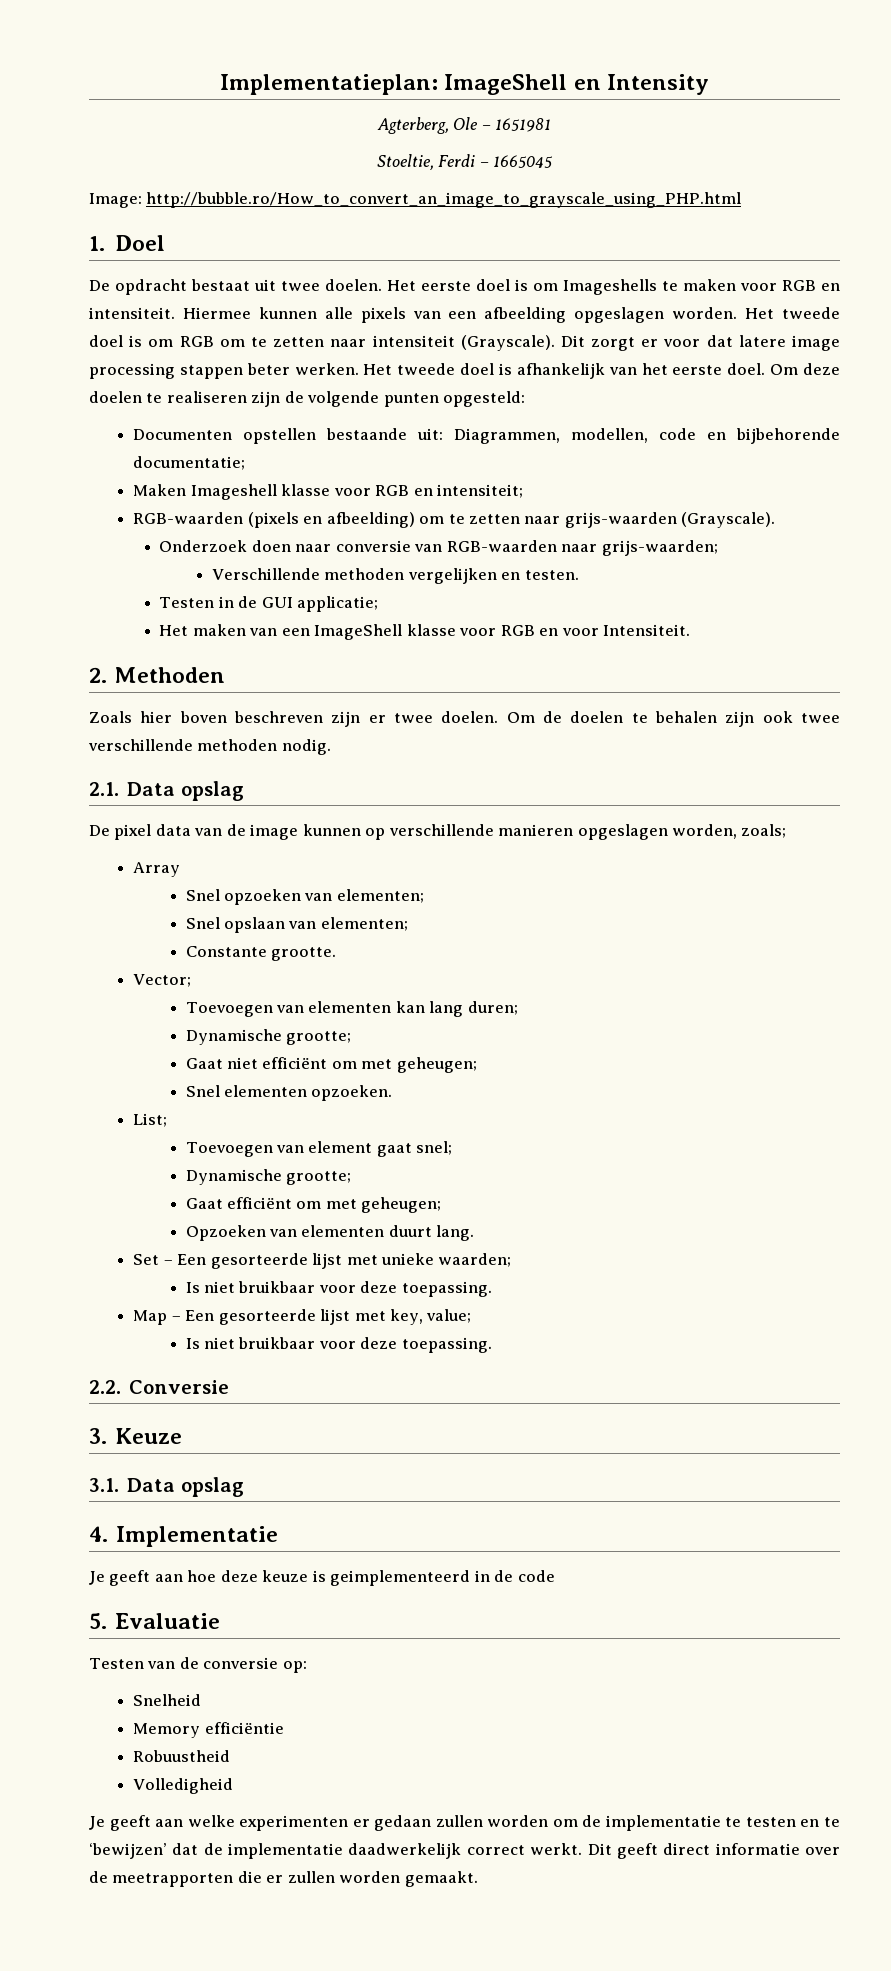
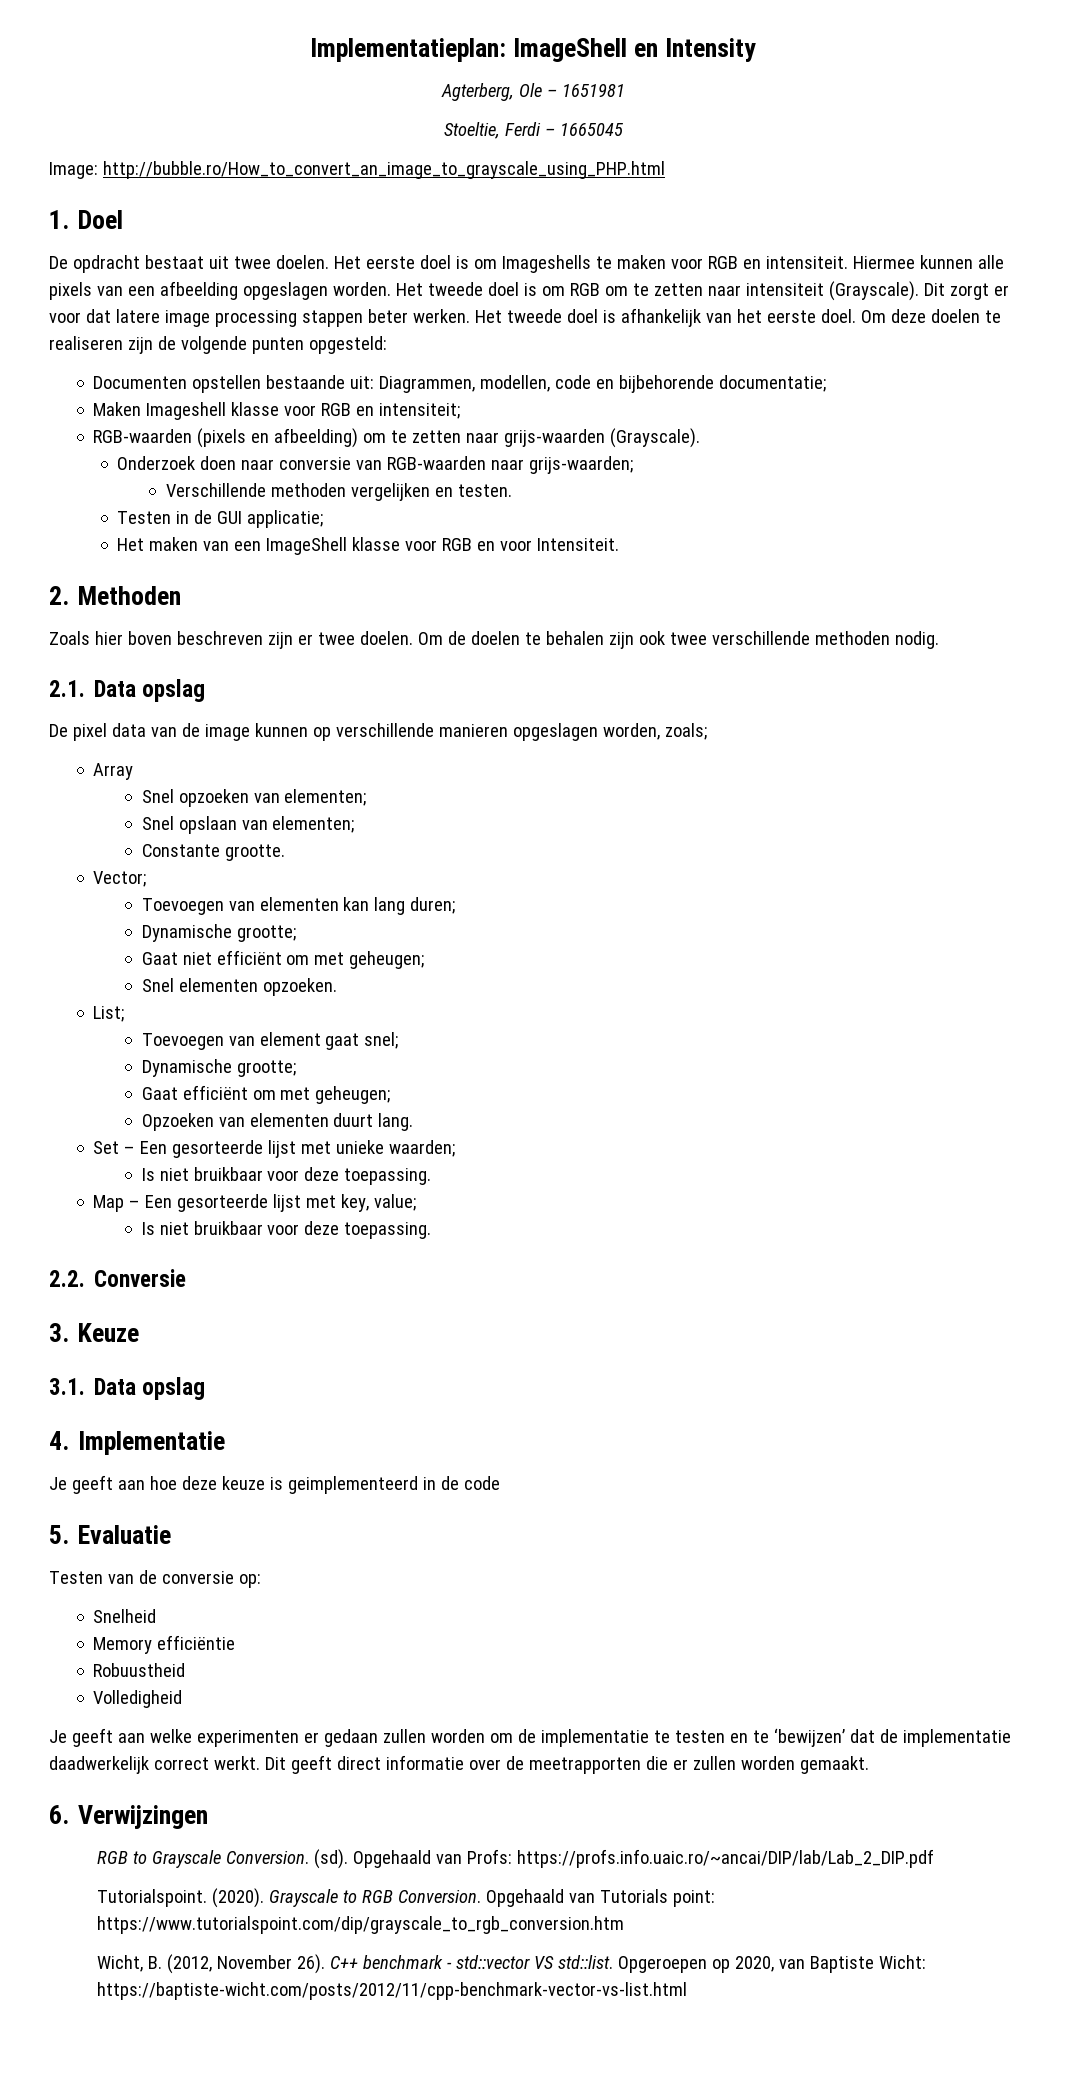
(478, 1879) none -> [49,1805,209,1829] [97,1849,935,1869] [97,1888,716,1908] [97,1916,625,1934] [97,1954,927,1974] [97,1982,688,2000] // 6. Verwijzingen // RGB to Grayscale Conversion. (sd). Opgehaald van Profs: https://profs.info.uaic.ro/~ancai/DIP/lab/Lab_2_DIP.pdf // Tutorialspoint. (2020). Grayscale to RGB Conversion. Opgehaald van Tutorials point: https://www.tutorialspoint.com/dip/grayscale_to_rgb_conversion.htm // Wicht, B. (2012, November 26). C++ benchmark - std::vector VS std::list. Opgeroepen op 2020, van Baptiste Wicht: https://baptiste-wicht.com/posts/2012/11/cpp-benchmark-vector-vs-list.html

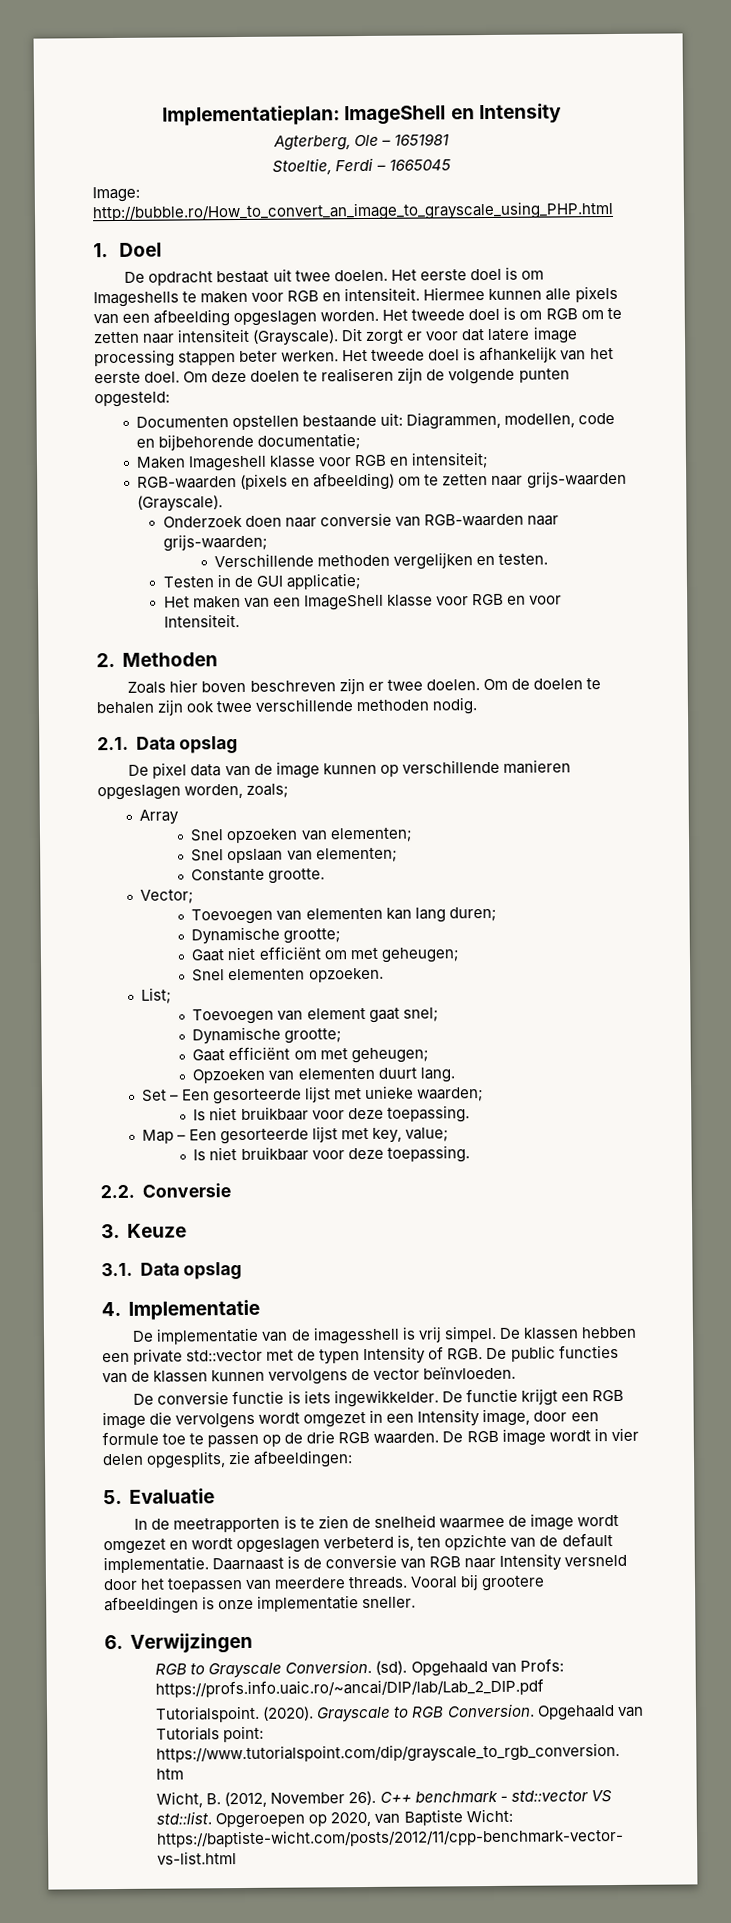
[49,1475,500,1494] [49,1525,172,1544] [49,1570,261,1588] [93,1609,157,1623] [93,1635,236,1654] [93,1663,186,1677] [93,1690,183,1708] [49,1728,1011,1747] [49,1755,869,1774] Je geeft aan hoe deze keuze is geimplementeerd in de code // 5. Evaluatie // Testen van de conversie op: // Snelheid // Memory efficiëntie // Robuustheid // Volledigheid // Je geeft aan welke experimenten er gedaan zullen worden om de implementatie te testen en te ‘bewijzen’ dat de implementatie daadwerkelijk correct werkt. Dit geeft direct informatie over de meetrapporten die er zullen worden gemaakt. -> [132,1325,637,1345] [102,1344,619,1365] [102,1366,517,1385] [133,1388,624,1408] [102,1408,599,1430] [102,1427,639,1448] [102,1450,354,1469] [103,1488,215,1505] [134,1513,619,1533] [103,1533,613,1555] [103,1553,628,1574] [103,1574,546,1593] [104,1595,417,1615] De implementatie van de imagesshell is vrij simpel. De klassen hebben een private std::vector met de typen Intensity of RGB. De public functies van de klassen kunnen vervolgens de vector beïnvloeden. // De conversie functie is iets ingewikkelder. De functie krijgt een RGB image die vervolgens wordt omgezet in een Intensity image, door een formule toe te passen op de drie RGB waarden. De RGB image wordt in vier delen opgesplits, zie afbeeldingen: // 5. Evaluatie // In de meetrapporten is te zien de snelheid waarmee de image wordt omgezet en wordt opgeslagen verbeterd is, ten opzichte van de default implementatie. Daarnaast is de conversie van RGB naar Intensity versneld door het toepassen van meerdere threads. Vooral bij grootere afbeeldingen is onze implementatie sneller.

